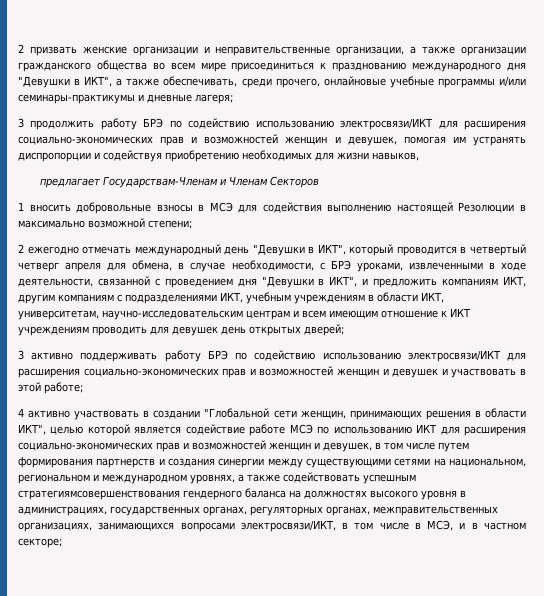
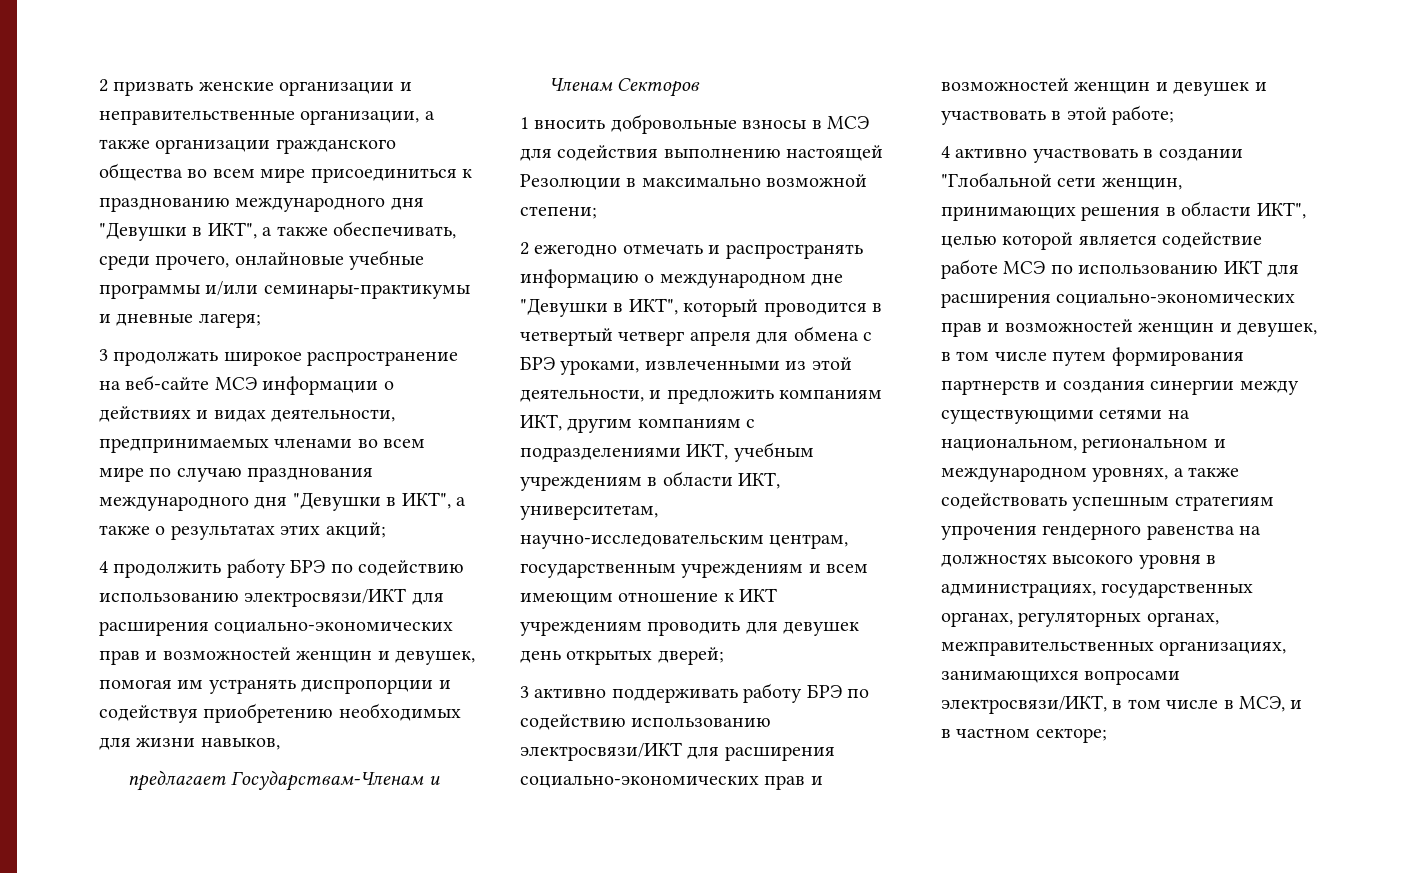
(24, 123) none -> [113,351,459,366] [99,375,394,395] [99,406,396,422] [99,438,426,453] [99,467,374,482] [99,492,466,511] [99,522,386,540] [99,561,108,573] продолжать широкое распространение на веб-сайте МСЭ информации о действиях и видах деятельности, предпринимаемых членами во всем мире по случаю празднования международного дня "Девушки в ИКТ", а также о результатах этих акций; // 4
[134,244,250,256] международный день -> [708,244,863,259] [520,269,844,288] и распространять информацию о международном дне
[132,260,526,272] [18,276,358,288] обмена, в случае необходимости, с БРЭ уроками, извлеченными в ходе деятельности, связанной с проведением дня "Девушки в ИКТ", -> [793,326,872,341] [520,356,852,375] [520,389,644,402] обмена с БРЭ уроками, извлеченными из этой деятельности,
[246,310,290,320] центрам -> [769,534,849,549] [520,563,804,578] центрам, государственным учреждениям
[18,488,286,500] стратегиямсовершенствования гендерного баланса -> [1174,496,1274,511] [941,525,1235,540] стратегиям упрочения гендерного равенства

